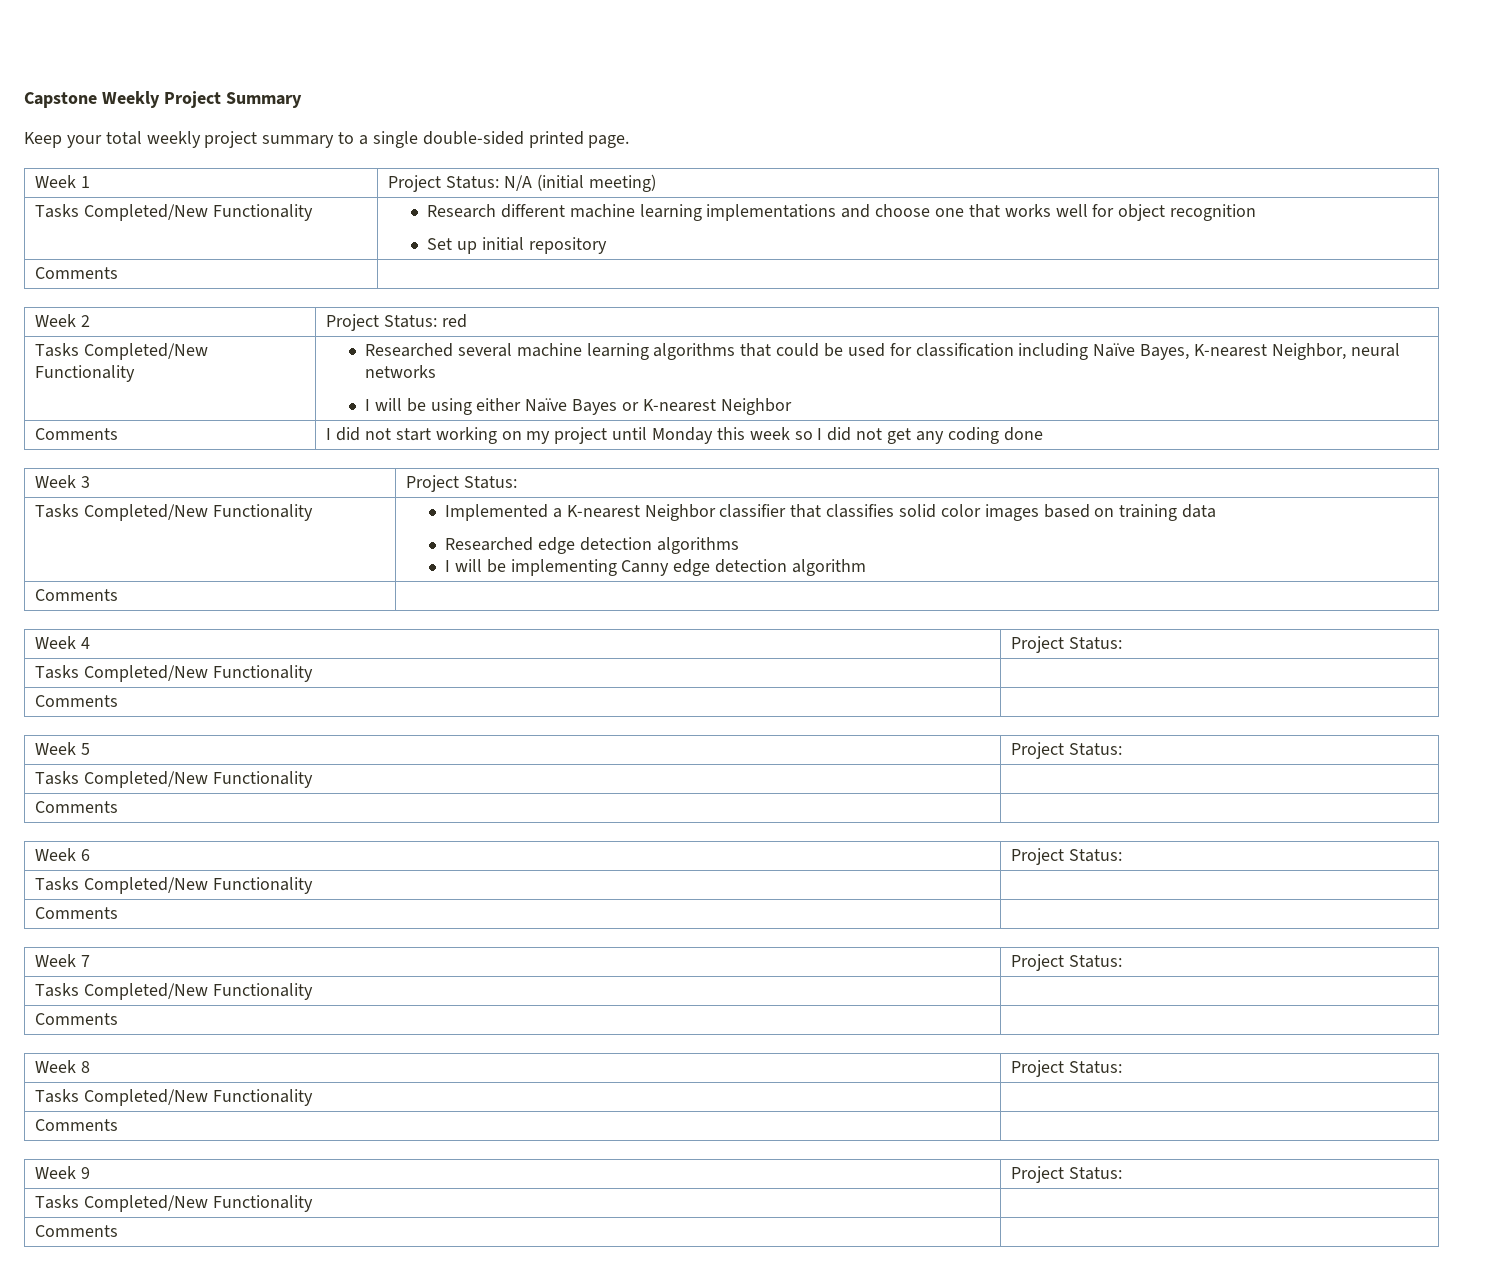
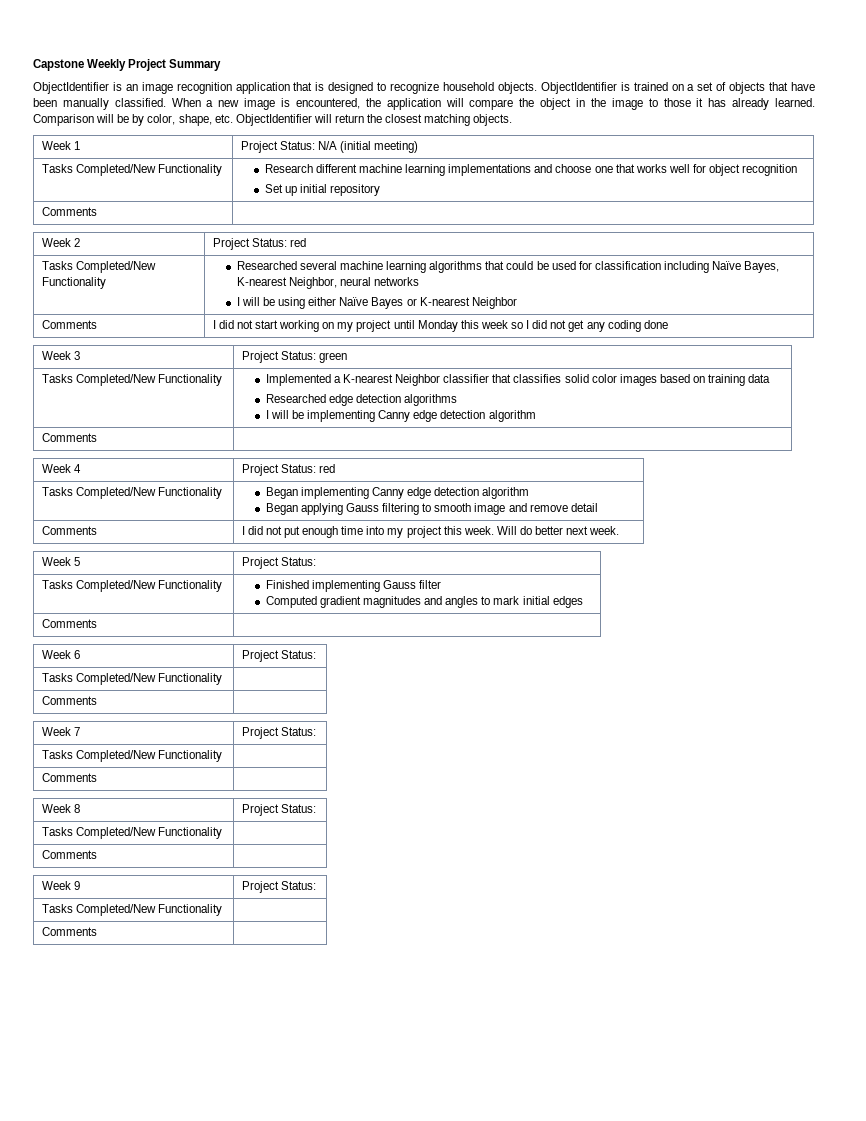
[24,131,630,148] Keep your total weekly project summary to a single double-sided printed page. -> [33,82,815,94] [33,98,815,110] [33,114,513,126] ObjectIdentifier is an image recognition application that is designed to recognize household objects. ObjectIdentifier is trained on a set of objects that have been manually classified. When a new image is encountered, the application will compare the object in the image to those it has already learned. Comparison will be by color, shape, etc. ObjectIdentifier will return the closest matching objects.
(518, 482) none -> [318,352,347,363] green
[35,665,314,682] [35,695,119,707] // Tasks Completed/New Functionality | // Comments | -> [318,464,335,473] [41,487,222,499] [265,487,530,499] [265,503,598,515] [41,526,97,535] [241,526,620,538] red // Tasks Completed/New Functionality | Began implementing Canny edge detection algorithm // Began applying Gauss filtering to smooth image and remove detail // Comments | I did not put enough time into my project this week. Will do better next week.
(314, 779) none -> [265,580,442,592] [265,596,583,608] Finished implementing Gauss filter // Computed gradient magnitudes and angles to mark initial edges

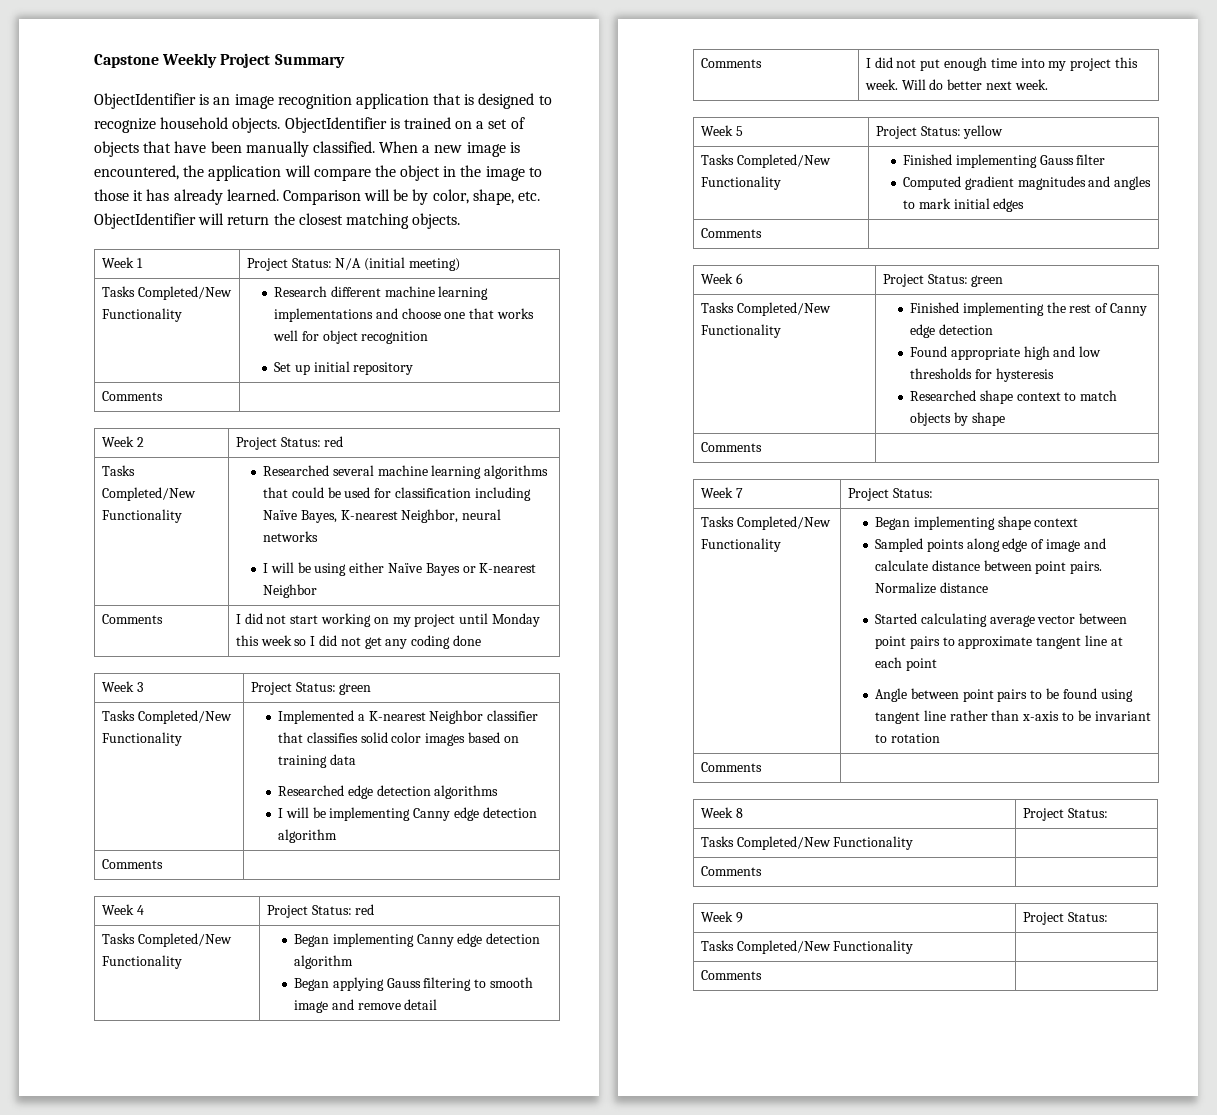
(316, 561) none -> [963,125,1004,139] yellow
[41,673,222,685] // Tasks Completed/New Functionality | -> [971,275,1004,287] [700,302,831,316] [700,324,781,338] [910,302,1148,316] [910,324,993,338] [910,346,1102,360] [910,368,1054,382] [910,390,1118,404] [910,412,1005,426] green // Tasks Completed/New Functionality | Finished implementing the rest of Canny edge detection // Found appropriate high and low thresholds for hysteresis // Researched shape context to match objects by shape
(222, 756) none -> [875,516,1079,530] [875,538,1106,552] [875,560,1103,574] [875,582,988,594] [875,613,1128,627] [875,635,1123,649] [875,657,937,671] [875,688,1133,702] [875,710,1151,724] [875,733,940,743] Began implementing shape context // Sampled points along edge of image and calculate distance between point pairs. Normalize distance // Started calculating average vector between point pairs to approximate tangent line at each point // Angle between point pairs to be found using tangent line rather than x-axis to be invariant to rotation

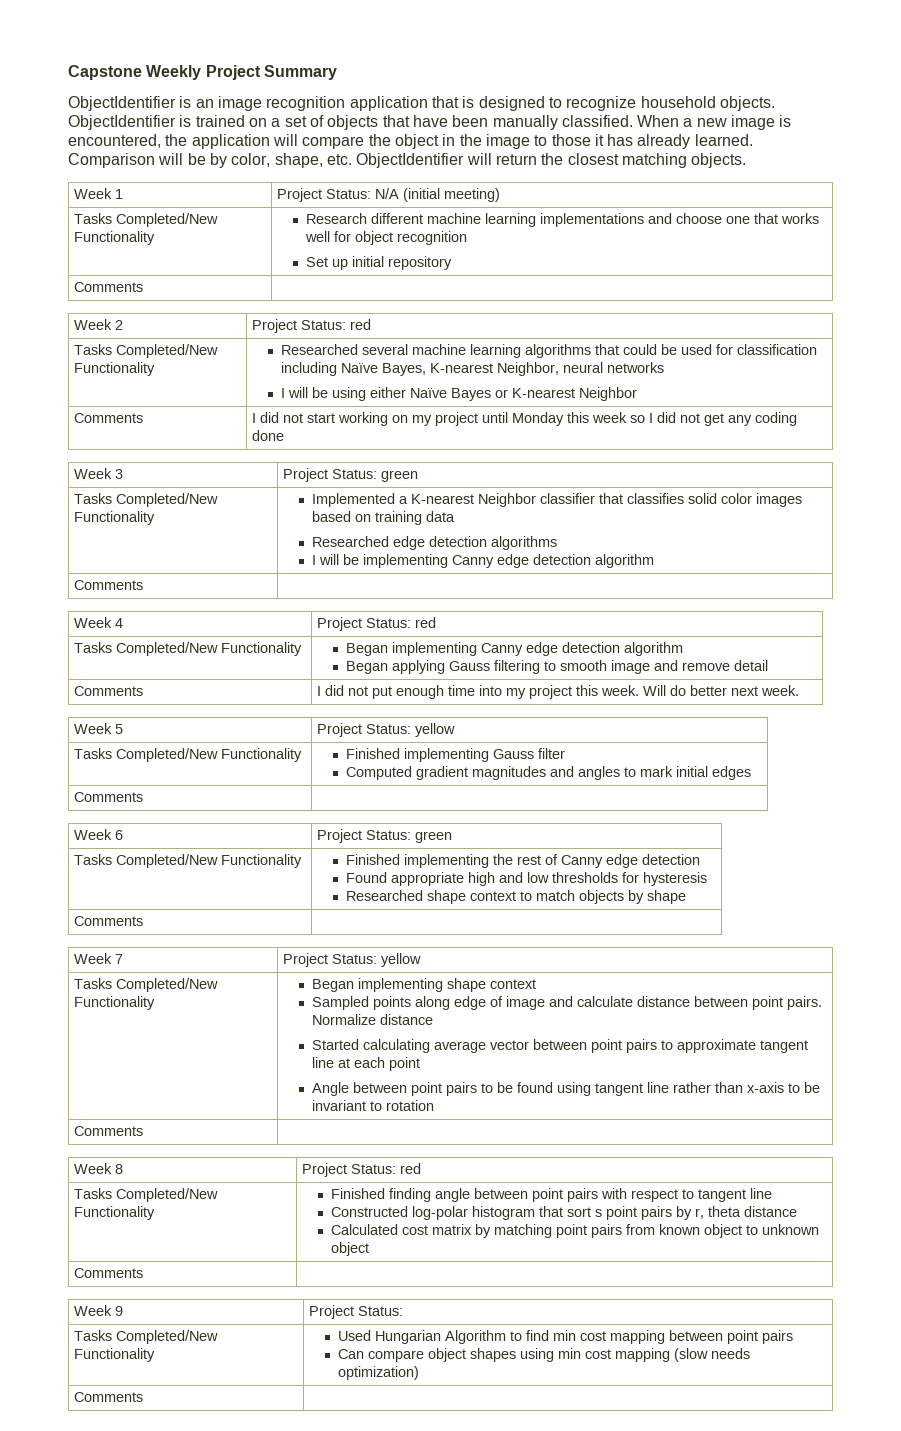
(933, 493) none -> [381,953,422,967] yellow
[700,836,914,850] // Tasks Completed/New Functionality | -> [400,1163,422,1174] [74,1188,219,1202] [74,1206,156,1220] [331,1188,773,1202] [331,1206,798,1220] [331,1224,820,1238] [331,1242,370,1256] red // Tasks Completed/New Functionality | Finished finding angle between point pairs with respect to tangent line // Constructed log-polar histogram that sort s point pairs by r, theta distance // Calculated cost matrix by matching point pairs from known object to unknown object
(914, 947) none -> [338,1330,794,1344] [338,1348,751,1362] [338,1366,420,1380] Used Hungarian Algorithm to find min cost mapping between point pairs // Can compare object shapes using min cost mapping (slow needs optimization)

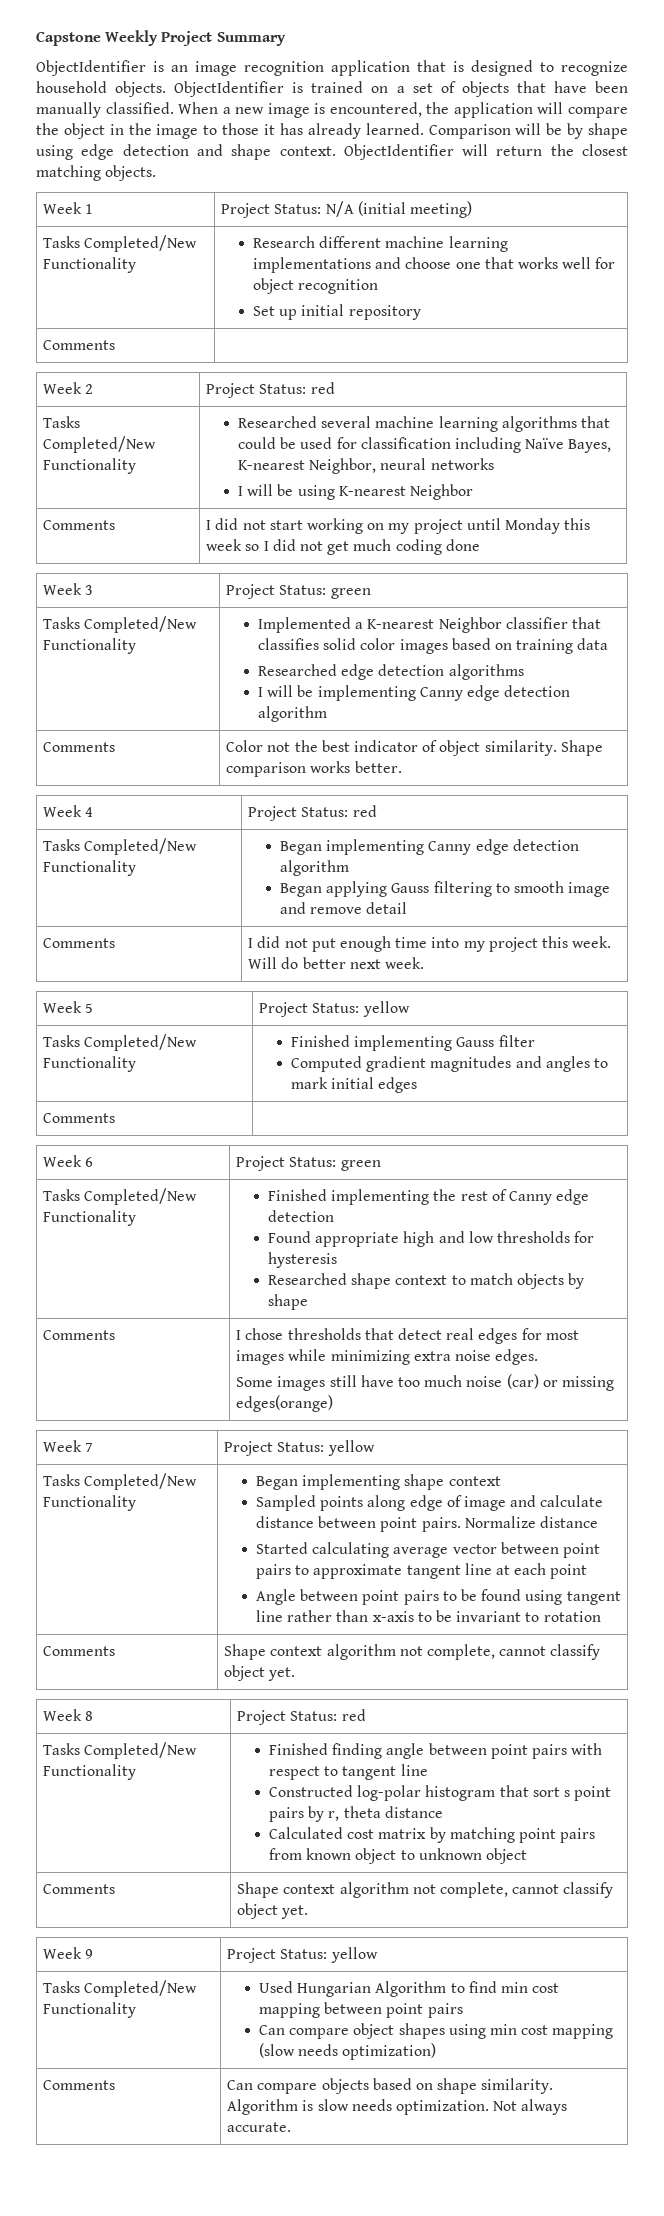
[231,153,352,168] color, shape, etc. -> [588,123,629,139] [36,144,336,160] shape using edge detection and shape context.
[370,387,509,401] either Naïve Bayes or -> (335, 492) none
[728,415,753,426] any -> [353,539,392,551] much
(144, 585) none -> [226,740,603,756] [226,761,402,777] Color not the best indicator of object similarity. Shape comparison works better.
(144, 921) none -> [236,1328,579,1344] [236,1349,539,1365] [236,1374,614,1391] [236,1395,334,1412] I chose thresholds that detect real edges for most images while minimizing extra noise edges. // Some images still have too much noise (car) or missing edges(orange)
(144, 1131) none -> [224,1644,601,1660] [224,1665,296,1681] Shape context algorithm not complete, cannot classify object yet.
(144, 1273) none -> [237,1882,614,1898] [237,1903,309,1919] Shape context algorithm not complete, cannot classify object yet.
(404, 1311) none -> [330,1947,378,1963] yellow
(144, 1397) none -> [227,2078,554,2094] [227,2099,568,2115] [227,2122,292,2132] Can compare objects based on shape similarity. Algorithm is slow needs optimization. Not always accurate.

